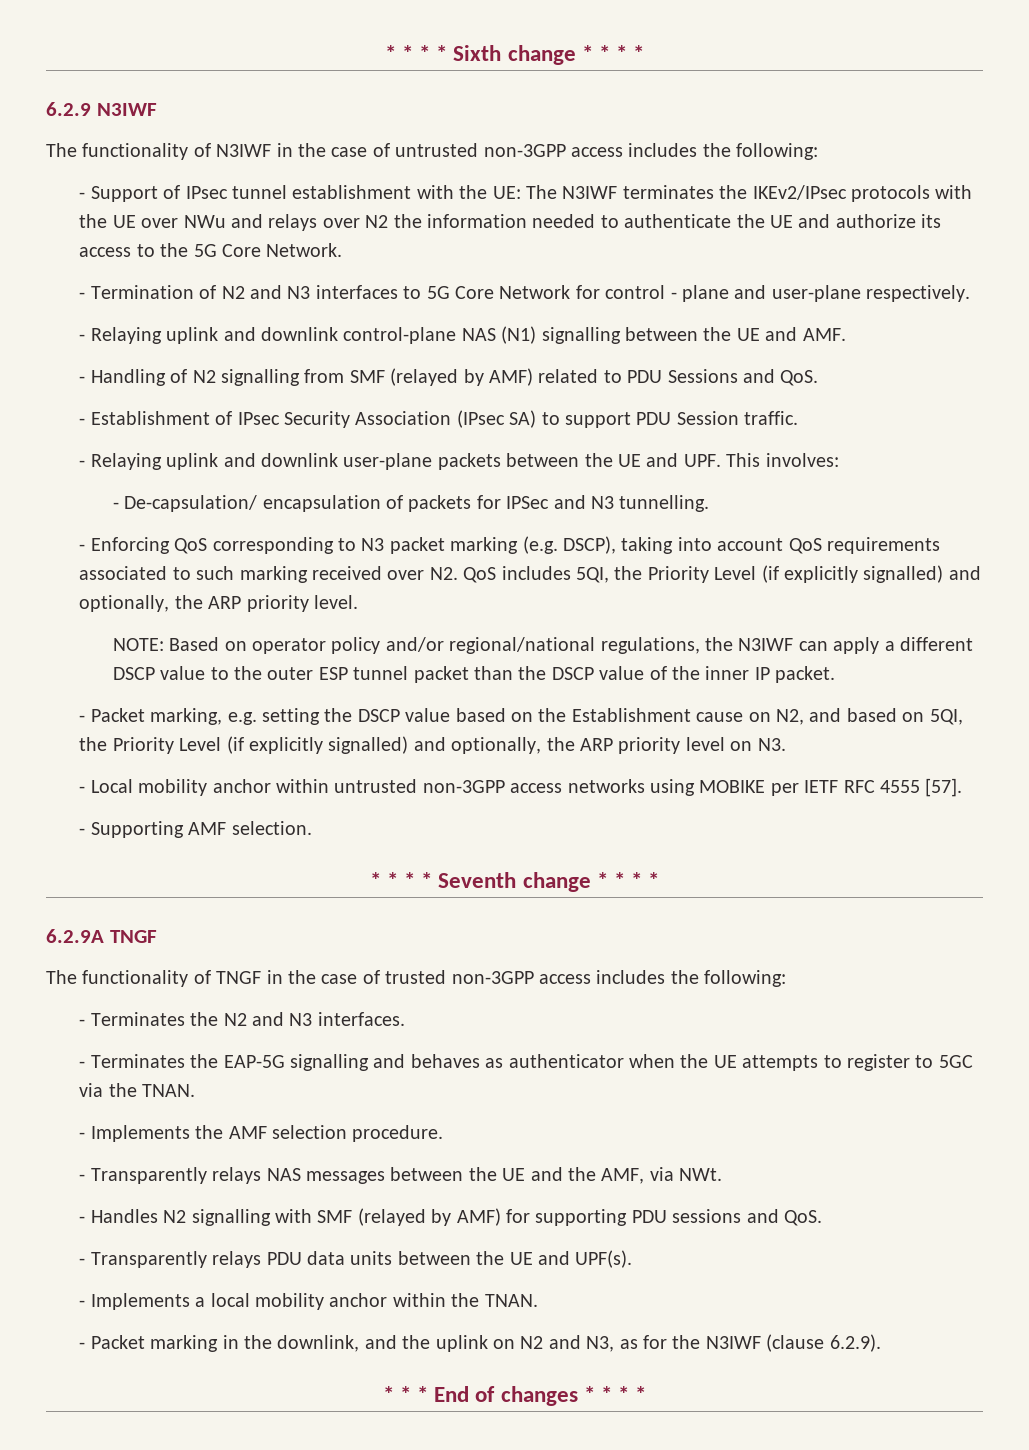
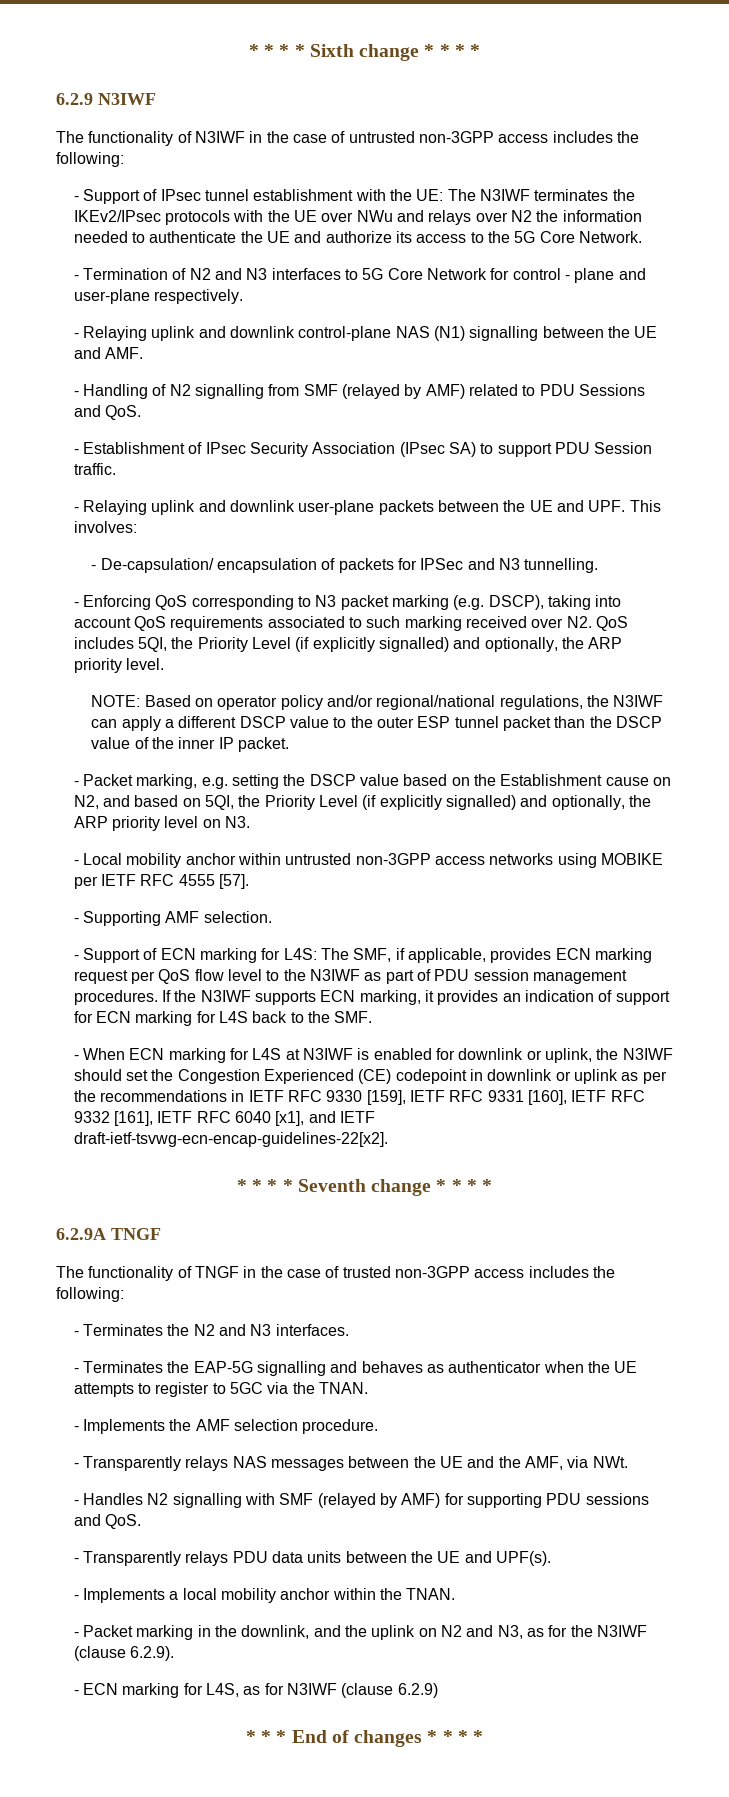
(312, 828) none -> [73,948,652,963] [73,969,627,984] [73,990,670,1005] [73,1011,373,1026] [73,1048,673,1063] [73,1069,667,1084] [73,1090,645,1105] [73,1111,375,1126] [73,1132,388,1147] // - Support of ECN marking for L4S: The SMF, if applicable, provides ECN marking request per QoS flow level to the N3IWF as part of PDU session management procedures. If the N3IWF supports ECN marking, it provides an indication of support for ECN marking for L4S back to the SMF. // - When ECN marking for L4S at N3IWF is enabled for downlink or uplink, the N3IWF should set the Congestion Experienced (CE) codepoint in downlink or uplink as per the recommendations in IETF RFC 9330 [159], IETF RFC 9331 [160], IETF RFC 9332 [161], IETF RFC 6040 [x1], and IETF draft-ietf-tsvwg-ecn-encap-guidelines-22[x2].
(881, 1343) none -> [73,1683,438,1698] // - ECN marking for L4S, as for N3IWF (clause 6.2.9)

